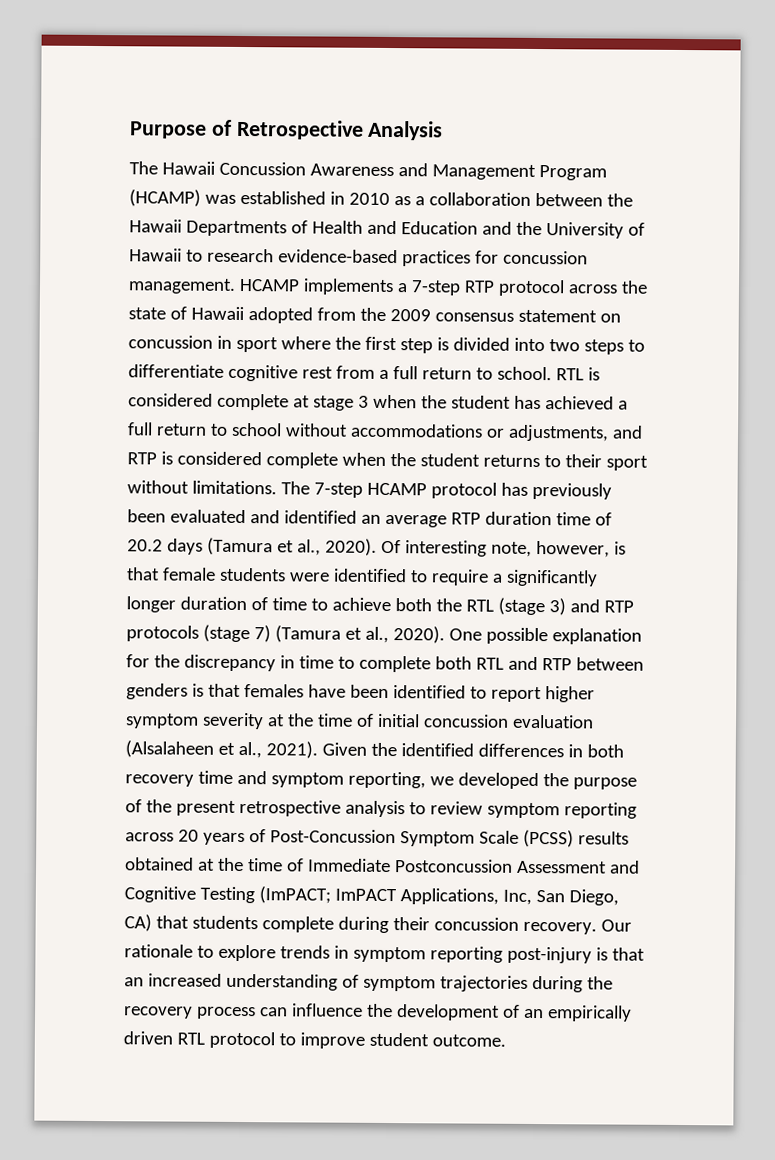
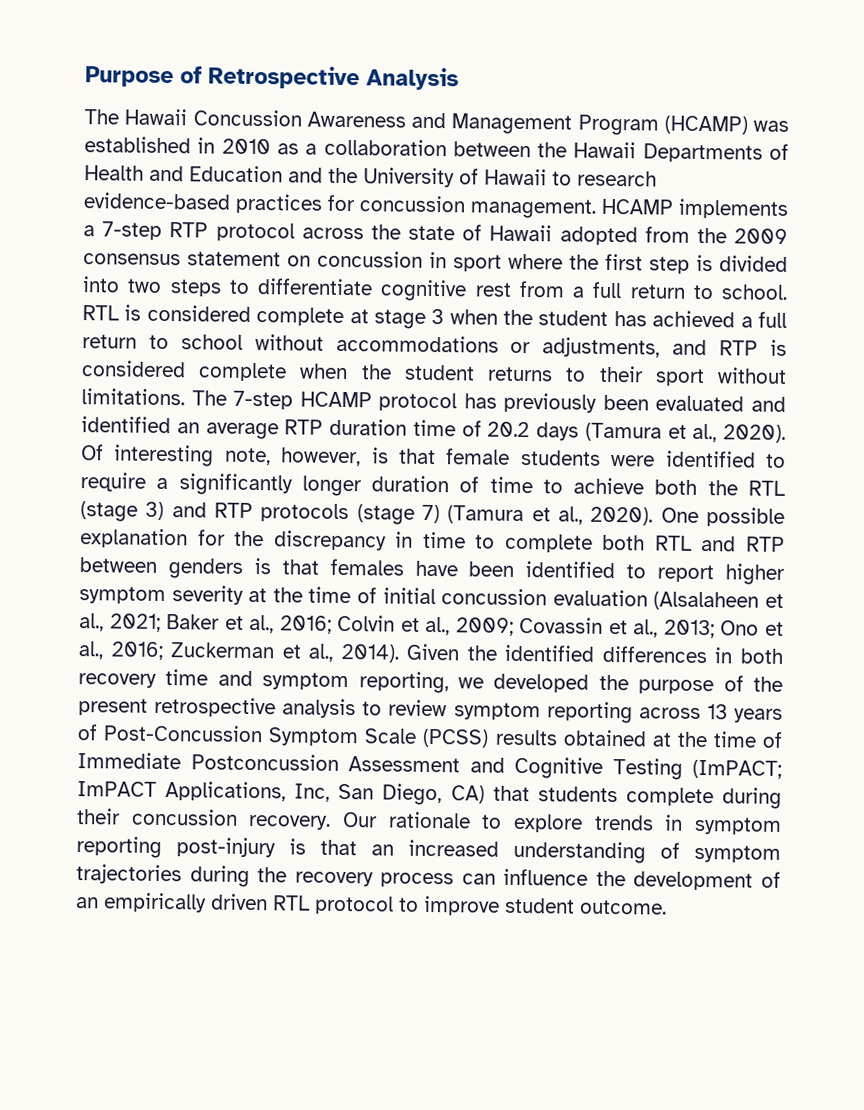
[265,741,318,759] 2021). -> [109,613,784,639] [78,641,399,663] 2021; Baker et al., 2016; Colvin et al., 2009; Covassin et al., 2013; Ono et al., 2016; Zuckerman et al., 2014).
[177,829,199,842] 20 -> [706,704,728,720] 13

